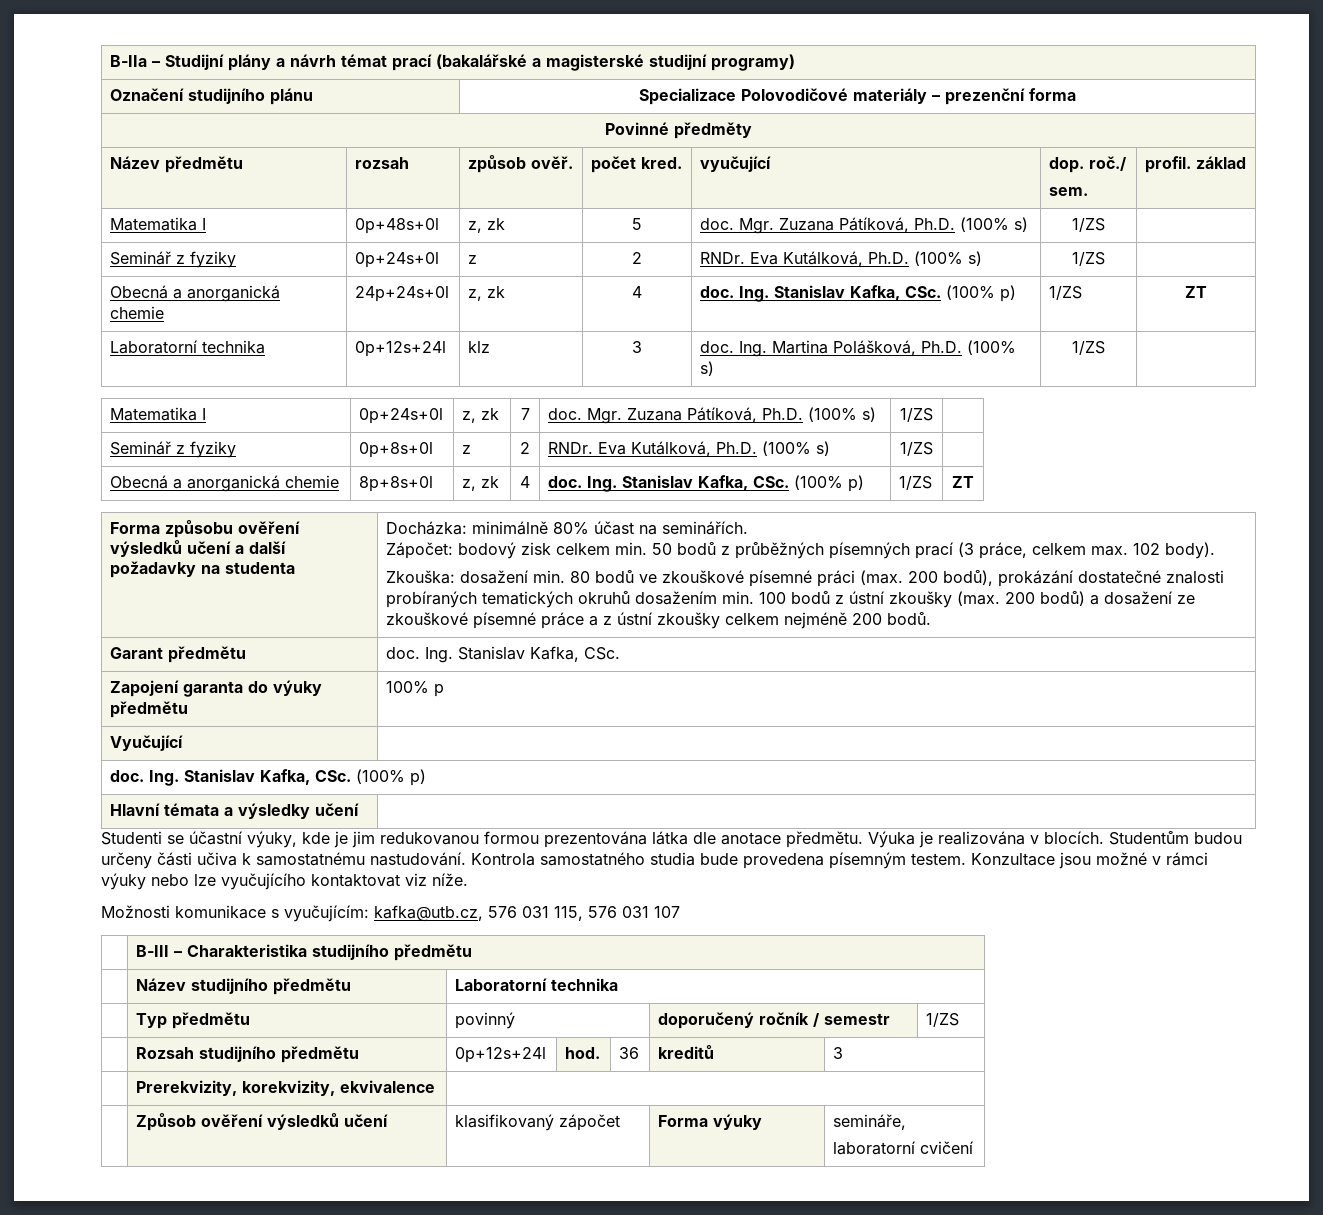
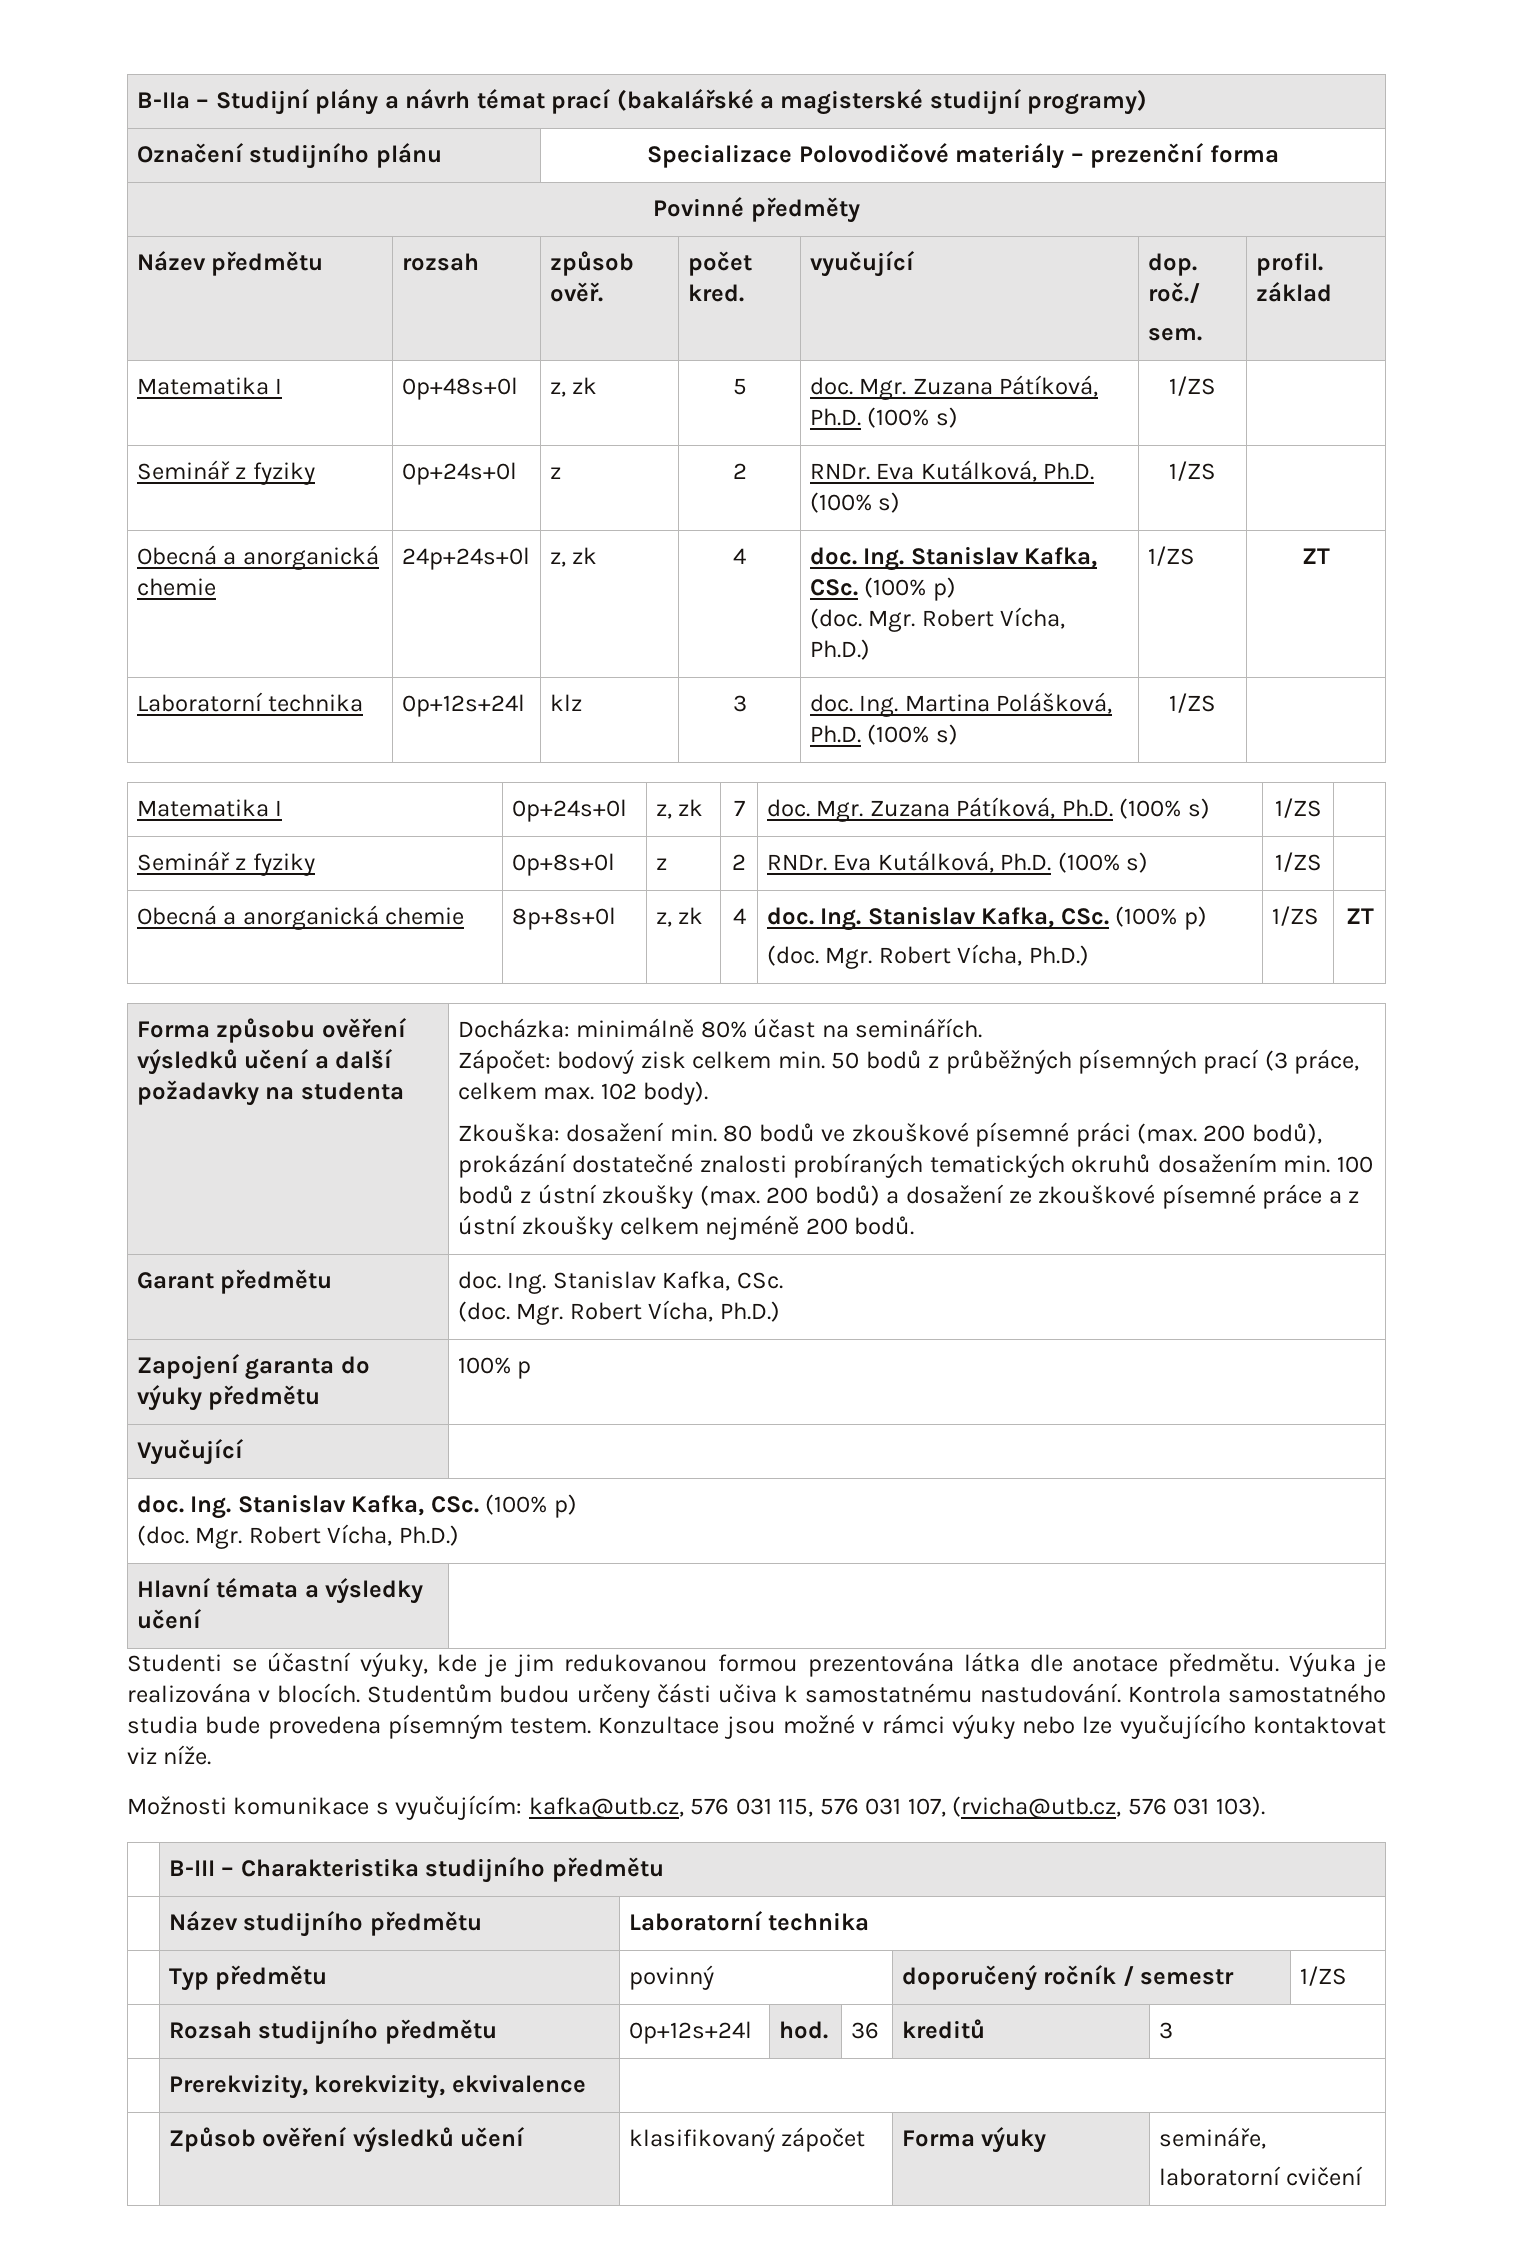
(1017, 293) none -> [809,607,1066,632] [809,639,870,660] // (doc. Mgr. Robert Vícha, Ph.D.)
(865, 483) none -> [766,944,1089,969] // (doc. Mgr. Robert Vícha, Ph.D.)
(621, 653) none -> [457,1300,780,1325] // (doc. Mgr. Robert Vícha, Ph.D.)
(427, 777) none -> [136,1524,459,1549] // (doc. Mgr. Robert Vícha, Ph.D.)
[654,906,680,918] 107 -> [907,1796,1265,1819] 107, (rvicha@utb.cz, 576 031 103).

